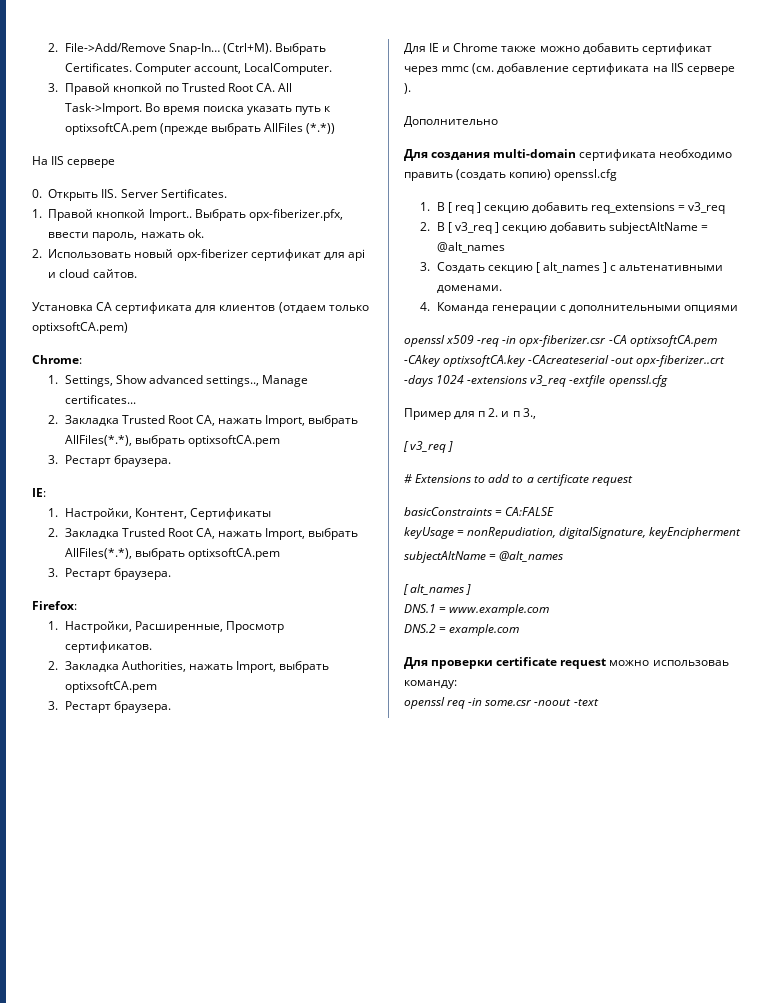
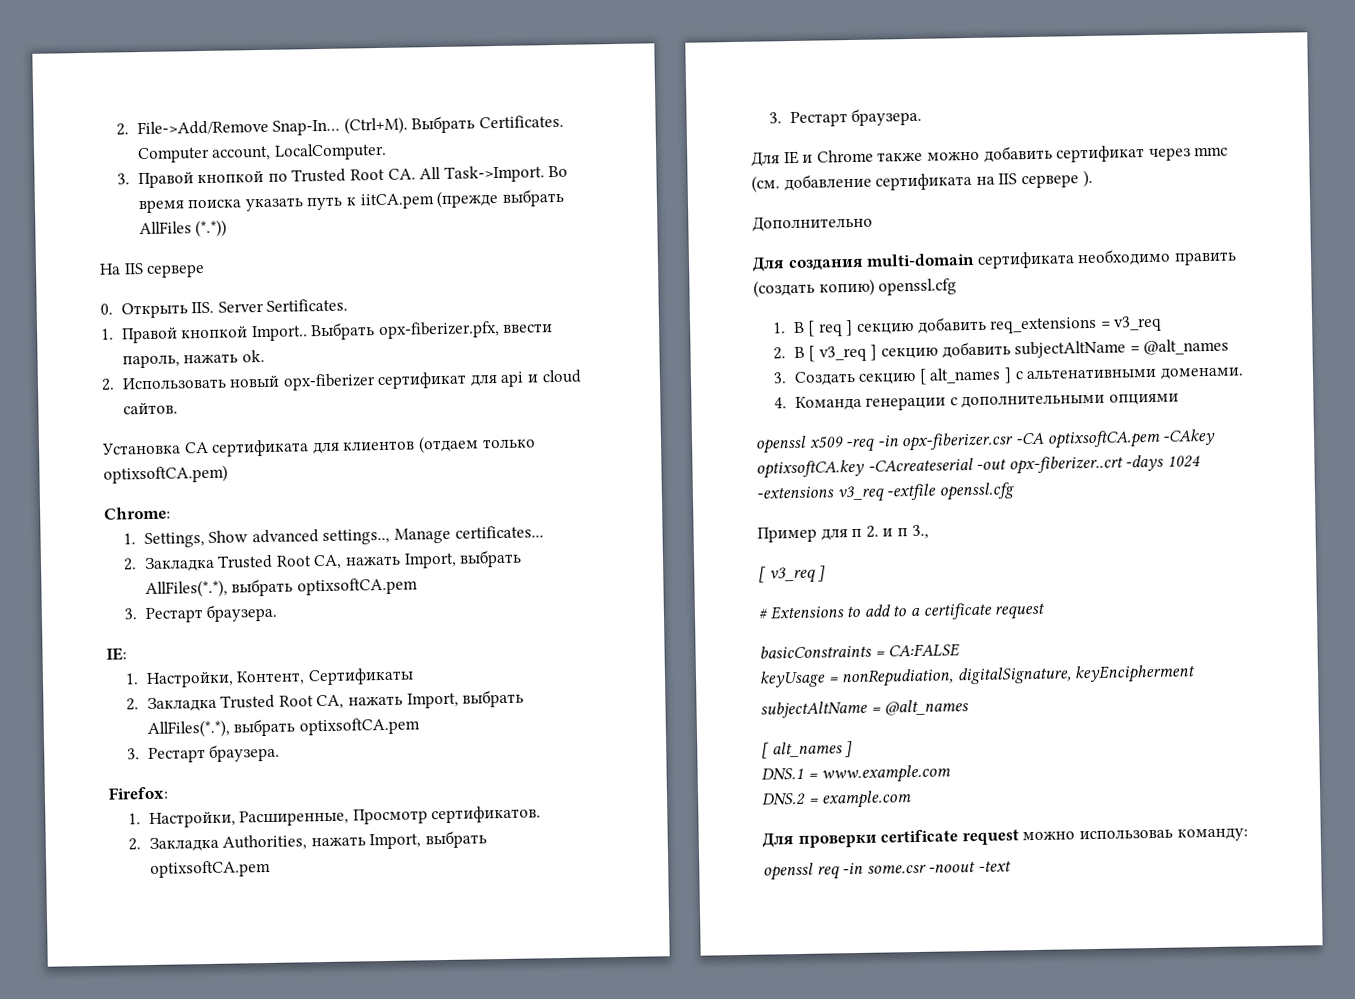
[64,123,157,135] optixsoftCA.pem -> [359,193,435,210] iitCA.pem

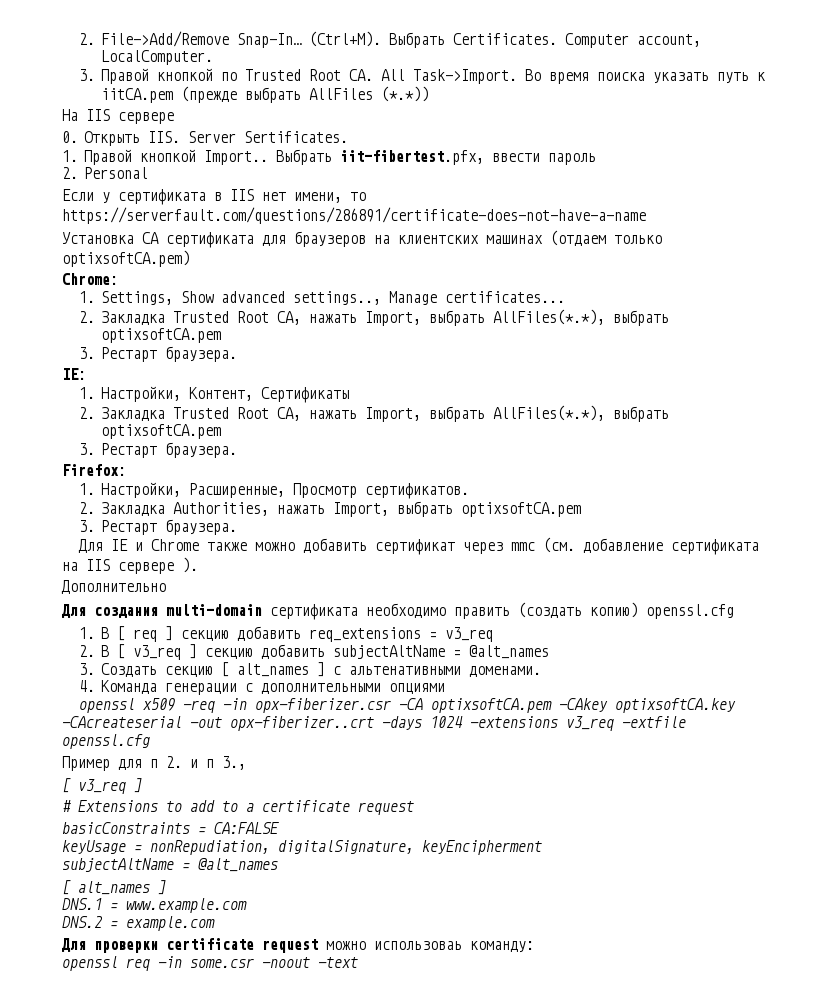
[377,320,554,340] [121,349,265,369] [101,369,582,391] [122,401,178,415] opx-fiberizer.pfx, ввести пароль, нажать ok. // 2. Использовать новый opx-fiberizer сертификат для api и cloud сайтов. -> [340,150,597,165] [62,167,149,179] [62,189,366,205] [62,207,646,224] iit-fibertest.pfx, ввести пароль // 2. Personal // Если у сертификата в IIS нет имени, то https://serverfault.com/questions/286891/certificate-does-not-have-a-name
[342,440,416,451] клиентов -> [294,231,543,247] браузеров на клиентских машинах

